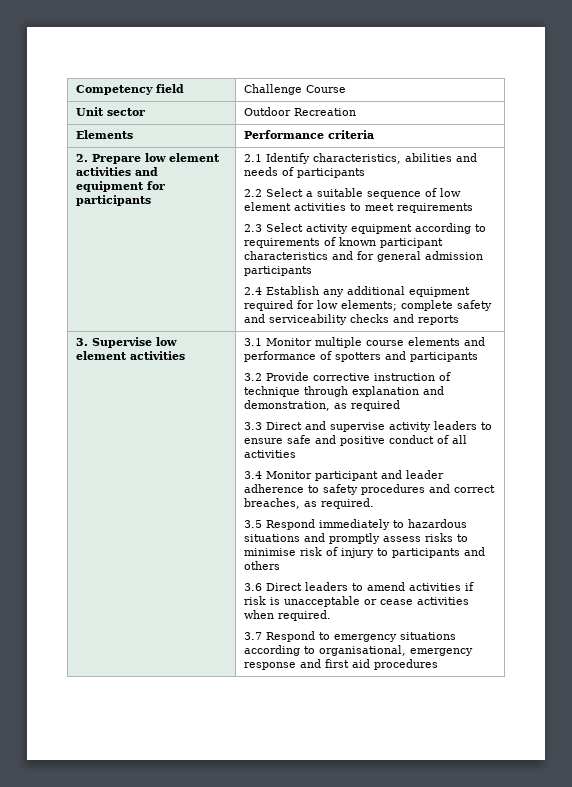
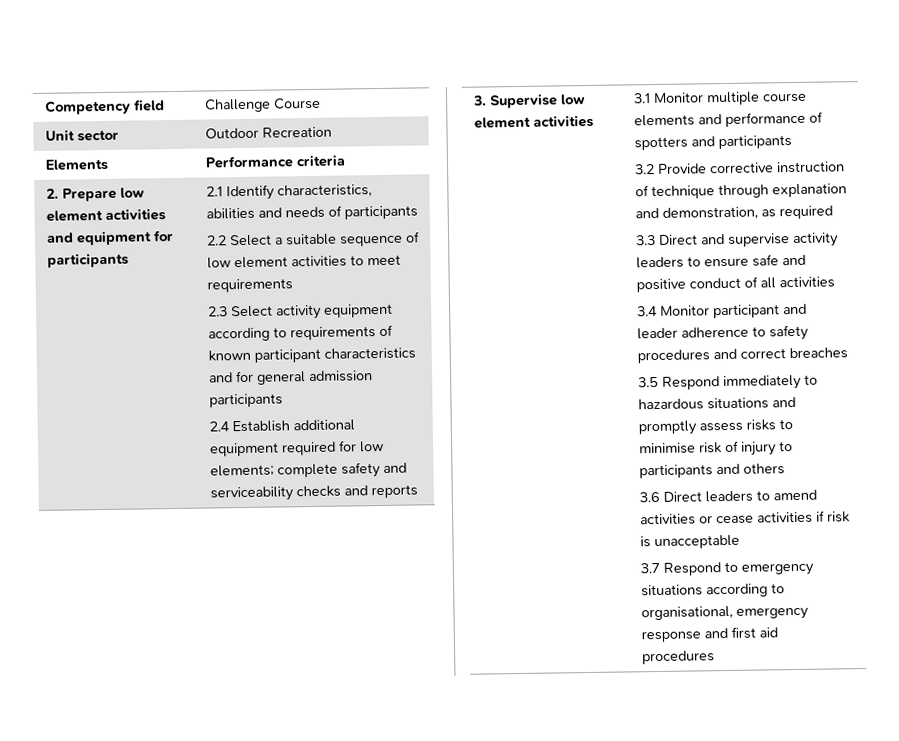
[322,289,344,297] any -> (291, 426) none
[243,498,374,509] breaches, as required. -> [789,347,849,360] breaches
(461, 587) none -> [699,511,814,525] or cease activities
[363,597,469,605] [243,610,331,621] or cease activities when required. -> (741, 542) none

